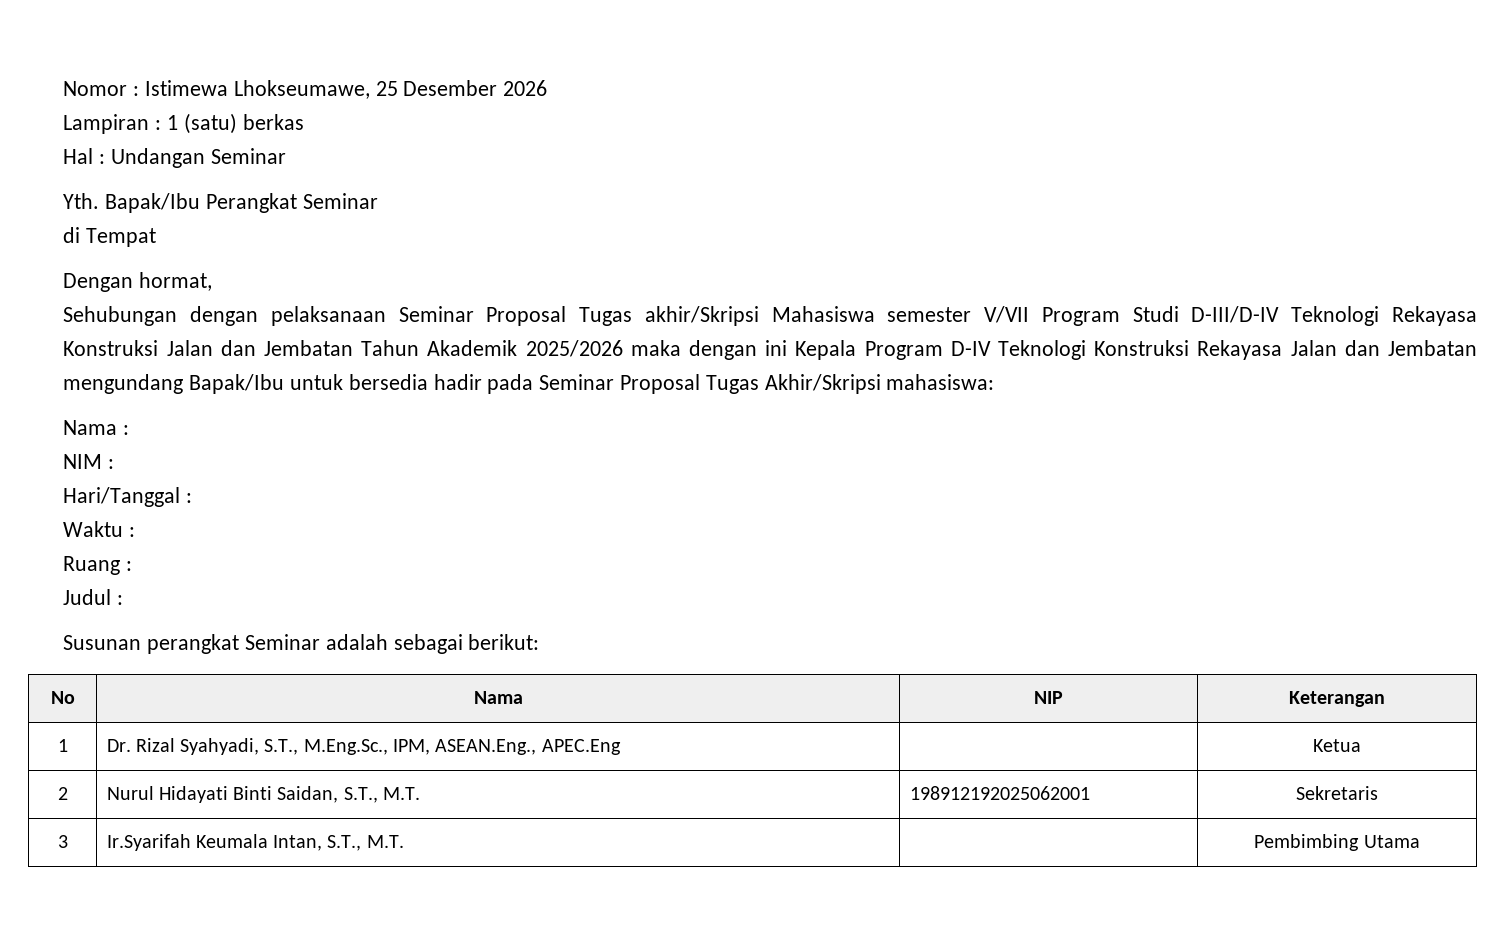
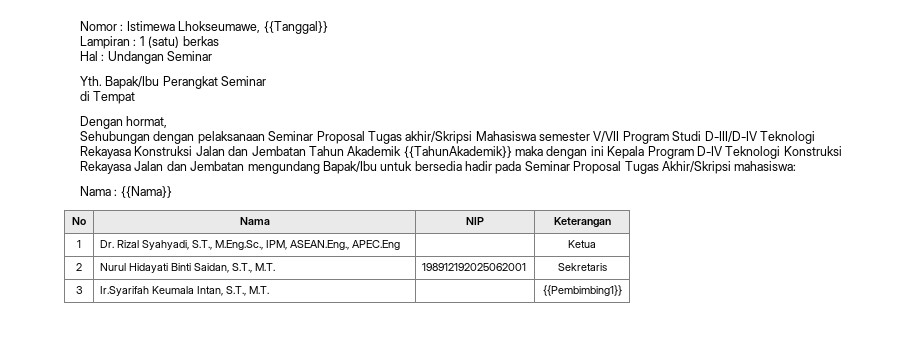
[375,80,548,96] 25 Desember 2026 -> [263,21,328,34] {{Tanggal}}
[525,340,623,357] 2025/2026 -> [403,146,512,158] {{TahunAkademik}}
[63,454,115,469] [63,487,193,507] [63,521,136,537] [63,556,133,575] [63,589,124,605] [63,634,540,654] // NIM : // Hari/Tanggal : // Waktu : // Ruang : // Judul : // Susunan perangkat Seminar adalah sebagai berikut: -> [120,186,172,198] {{Nama}}
[1254,834,1420,851] Pembimbing Utama -> [542,285,622,296] {{Pembimbing1}}

